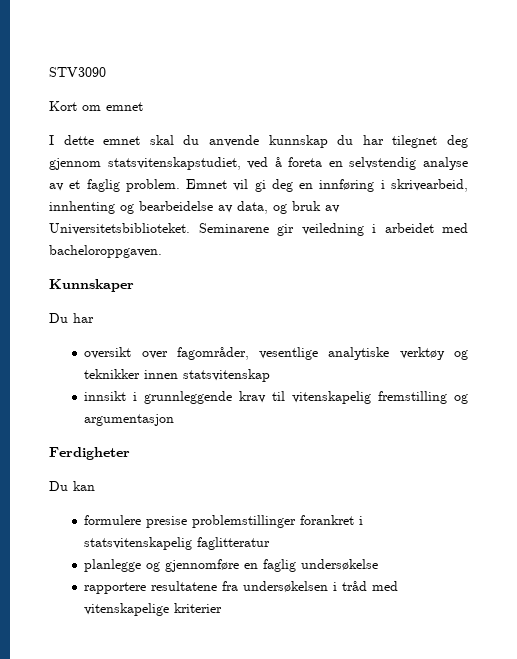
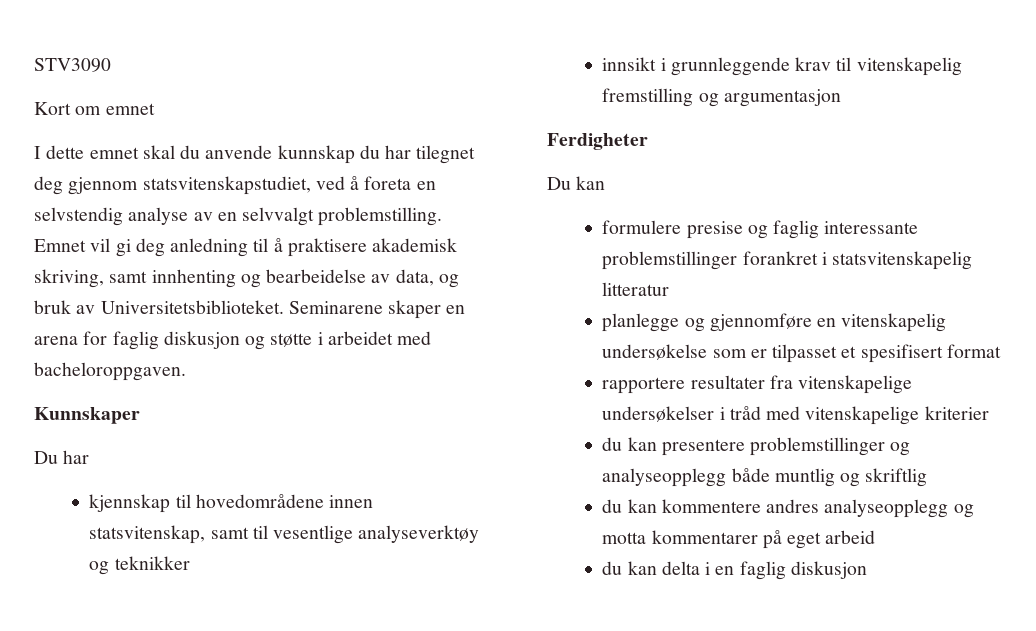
[69,179,180,192] et faglig problem. -> [217,207,443,226] en selvvalgt problemstilling.
[299,179,468,192] en innføring i skrivearbeid, -> [170,238,458,257] [34,269,148,288] anledning til å praktisere akademisk skriving, samt
[277,223,364,236] gir veiledning -> [388,300,466,319] [34,331,313,350] skaper en arena for faglig diskusjon og støtte
[84,347,445,360] oversikt over fagområder, vesentlige analytiske verktøy -> [89,494,374,513] [89,525,480,544] kjennskap til hovedområdene innen statsvitenskap, samt til vesentlige analyseverktøy
[144,369,271,382] innen statsvitenskap -> (190, 563) none
(188, 522) none -> [747,220,919,239] og faglig interessante
[197,537,271,550] faglitteratur -> [602,282,670,296] litteratur
[263,559,297,572] faglig -> [841,313,947,332] vitenskapelig
[84,581,329,594] // rapportere resultatene fra undersøkelsen -> [712,344,1001,363] [602,375,913,394] [602,406,715,422] som er tilpasset et spesifisert format // rapportere resultater fra vitenskapelige undersøkelser
(223, 608) none -> [602,437,911,456] [602,468,928,487] [602,499,974,518] [602,530,876,549] [602,561,867,580] // du kan presentere problemstillinger og analyseopplegg både muntlig og skriftlig // du kan kommentere andres analyseopplegg og motta kommentarer på eget arbeid // du kan delta i en faglig diskusjon

